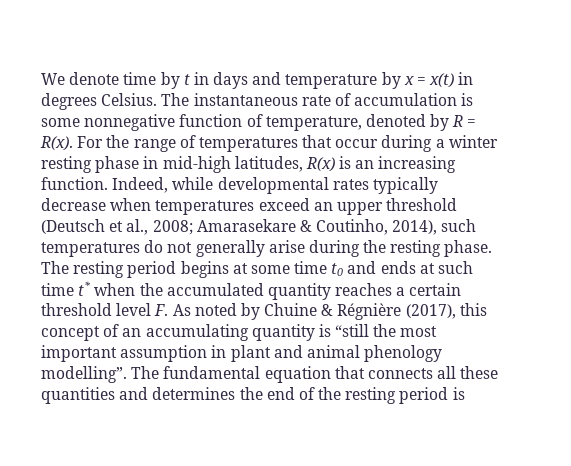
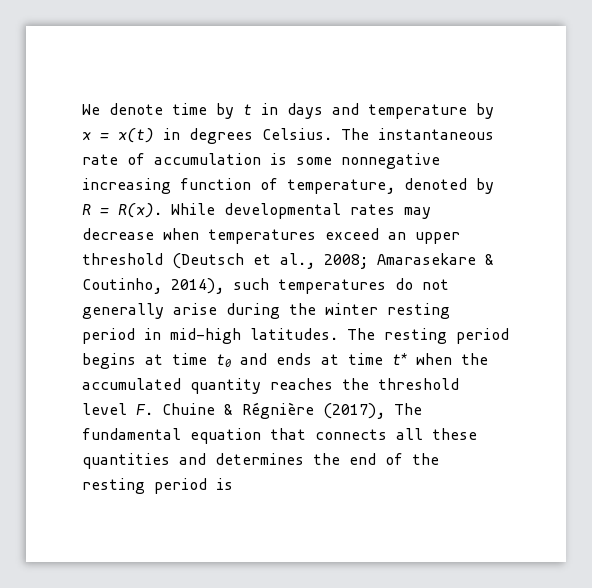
(176, 122) none -> [82,178,171,194] increasing
[77,135,498,152] [41,156,457,173] [41,177,214,193] For the range of temperatures that occur during a winter resting phase in mid-high latitudes, R(x) is an increasing function. Indeed, while -> [171,203,215,215] While
[372,177,438,194] typically -> [404,207,431,219] may
[390,240,493,257] resting phase. -> [325,303,450,319] [82,328,338,344] winter resting period in mid-high latitudes.
[250,265,290,274] some -> (163, 359) none
[438,261,474,274] such -> (339, 359) none
[396,283,462,296] a certain -> [342,378,369,390] the
[172,303,260,320] As noted by -> (153, 409) none
[459,303,487,316] [41,324,438,341] [41,345,443,362] [41,366,127,383] this concept of an accumulating quantity is “still the most important assumption in plant and animal phenology modelling”. -> (385, 411) none

